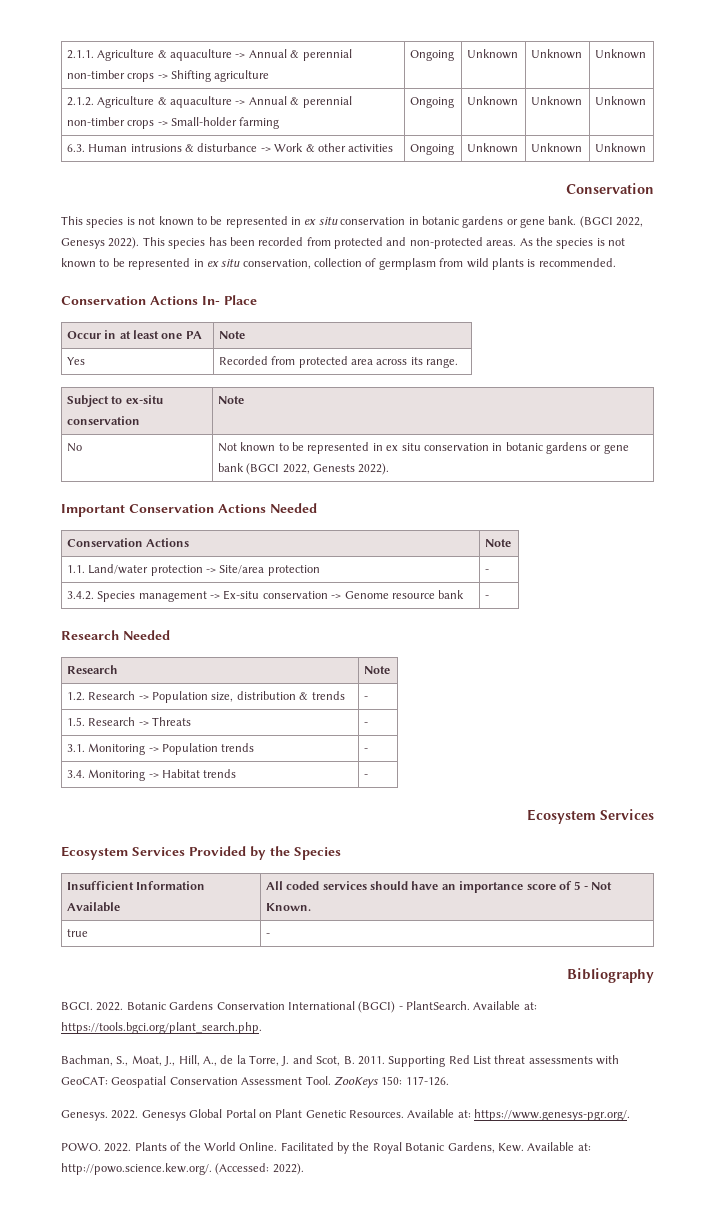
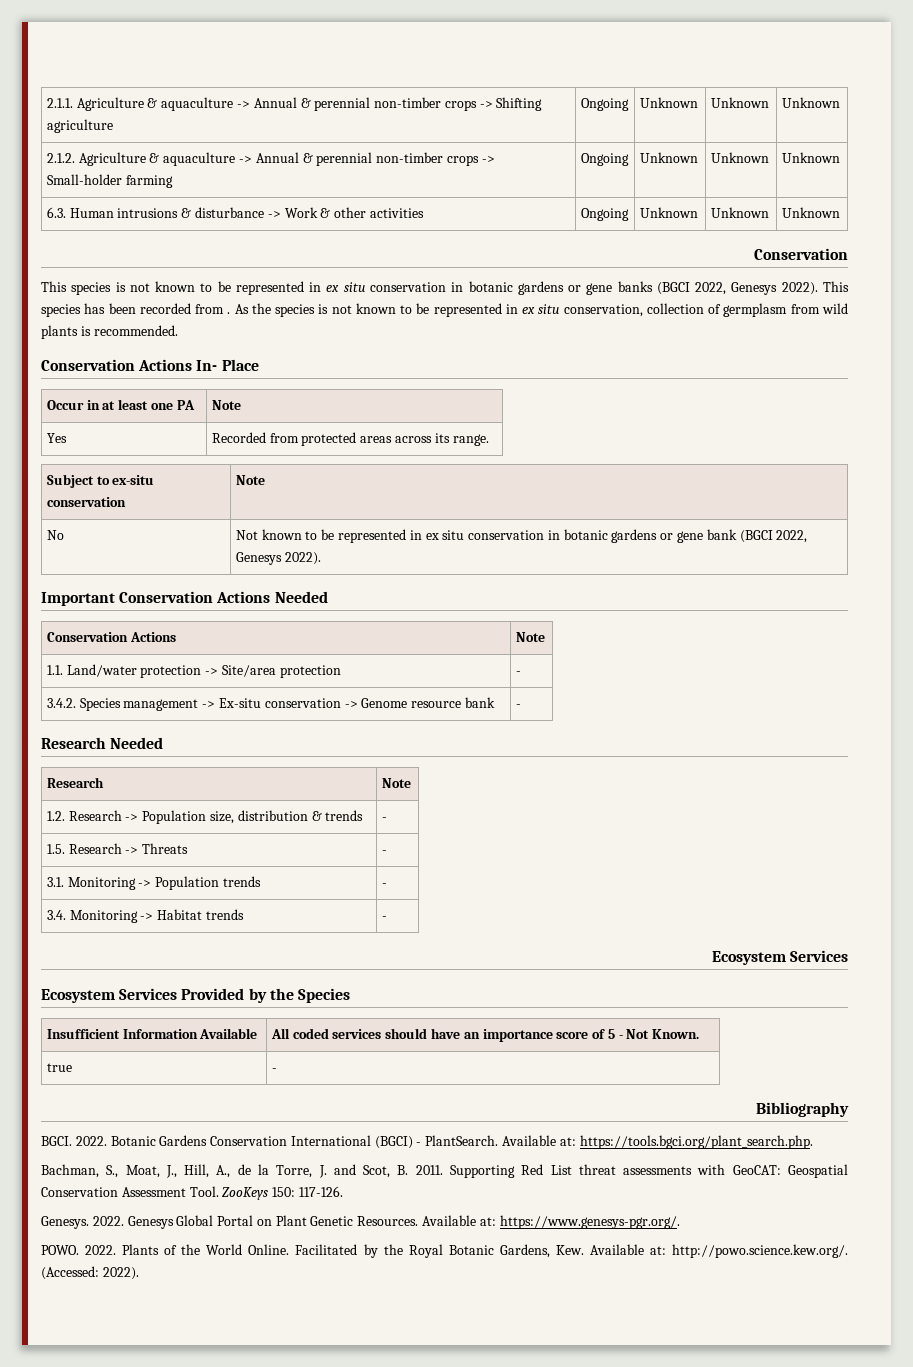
[548,216,577,225] bank. -> [617,281,653,292] banks
[334,237,517,249] protected and non-protected areas. -> [227,312,231,314] .
[351,359,374,365] area -> [360,436,393,443] areas
[313,464,356,472] Genests -> [235,552,282,565] Genesys

